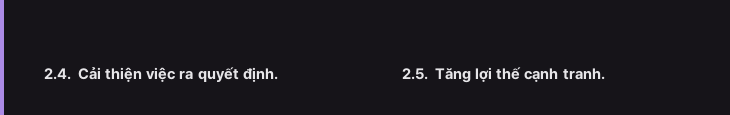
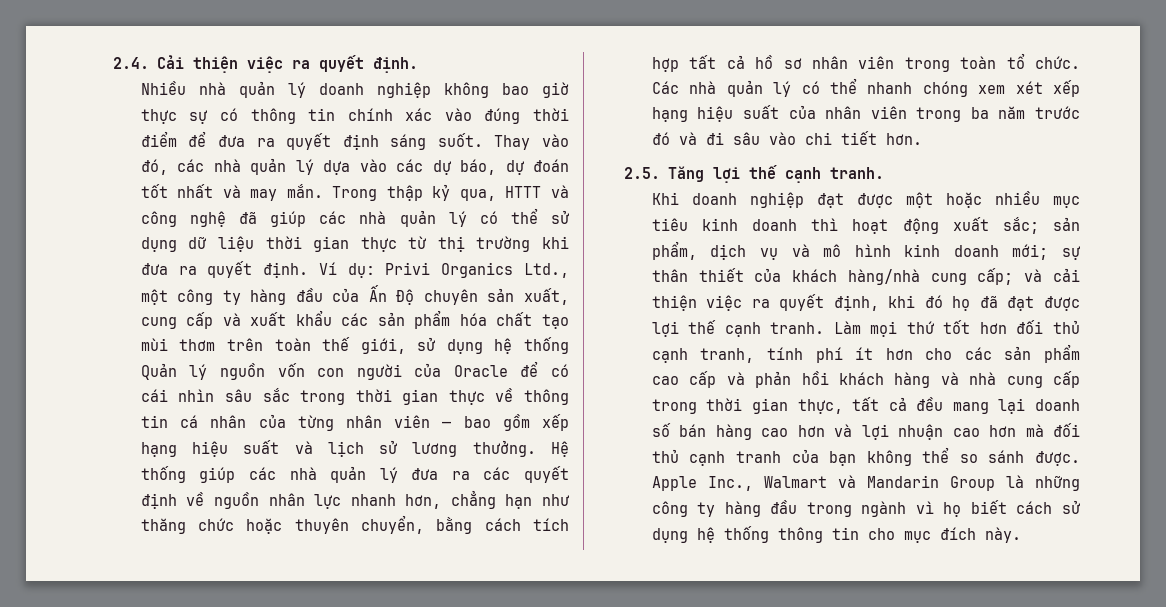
(278, 74) none -> [140,81,569,98] [140,108,570,124] [140,131,570,150] [140,158,570,175] [140,183,569,201] [140,208,570,227] [140,236,570,252] [140,261,569,278] [140,285,569,305] [140,310,569,329] [140,337,570,354] [140,361,570,380] [140,387,570,405] [140,414,569,431] [140,440,569,457] [140,466,570,483] [140,490,570,509] [140,515,569,534] [651,53,1080,72] [651,78,1080,97] [651,105,1080,122] [651,131,922,145] // Nhiều nhà quản lý doanh nghiệp không bao giờ thực sự có thông tin chính xác vào đúng thời điểm để đưa ra quyết định sáng suốt. Thay vào đó, các nhà quản lý dựa vào các dự báo, dự đoán tốt nhất và may mắn. Trong thập kỷ qua, HTTT và công nghệ đã giúp các nhà quản lý có thể sử dụng dữ liệu thời gian thực từ thị trường khi đưa ra quyết định. Ví dụ: Privi Organics Ltd., một công ty hàng đầu của Ấn Độ chuyên sản xuất, cung cấp và xuất khẩu các sản phẩm hóa chất tạo mùi thơm trên toàn thế giới, sử dụng hệ thống Quản lý nguồn vốn con người của Oracle để có cái nhìn sâu sắc trong thời gian thực về thông tin cá nhân của từng nhân viên — bao gồm xếp hạng hiệu suất và lịch sử lương thưởng. Hệ thống giúp các nhà quản lý đưa ra các quyết định về nguồn nhân lực nhanh hơn, chẳng hạn như thăng chức hoặc thuyên chuyển, bằng cách tích hợp tất cả hồ sơ nhân viên trong toàn tổ chức. Các nhà quản lý có thể nhanh chóng xem xét xếp hạng hiệu suất của nhân viên trong ba năm trước đó và đi sâu vào chi tiết hơn.
(605, 74) none -> [651,191,1080,208] [651,216,1080,234] [651,241,1080,260] [651,268,1080,285] [651,294,1080,311] [651,320,1080,337] [651,344,1081,363] [651,371,1080,388] [651,397,1080,414] [651,423,1080,440] [651,447,1080,466] [651,475,1080,491] [651,500,1080,517] [651,526,1021,543] // Khi doanh nghiệp đạt được một hoặc nhiều mục tiêu kinh doanh thì hoạt động xuất sắc; sản phẩm, dịch vụ và mô hình kinh doanh mới; sự thân thiết của khách hàng/nhà cung cấp; và cải thiện việc ra quyết định, khi đó họ đã đạt được lợi thế cạnh tranh. Làm mọi thứ tốt hơn đối thủ cạnh tranh, tính phí ít hơn cho các sản phẩm cao cấp và phản hồi khách hàng và nhà cung cấp trong thời gian thực, tất cả đều mang lại doanh số bán hàng cao hơn và lợi nhuận cao hơn mà đối thủ cạnh tranh của bạn không thể so sánh được. Apple Inc., Walmart và Mandarin Group là những công ty hàng đầu trong ngành vì họ biết cách sử dụng hệ thống thông tin cho mục đích này.

